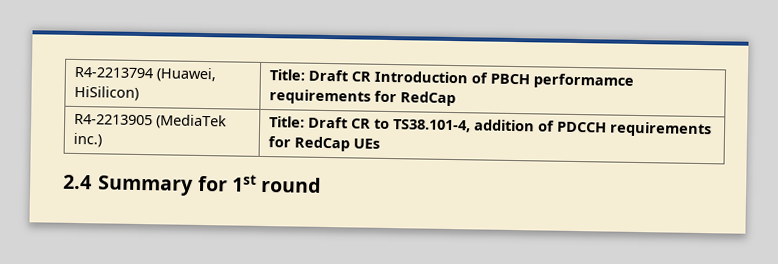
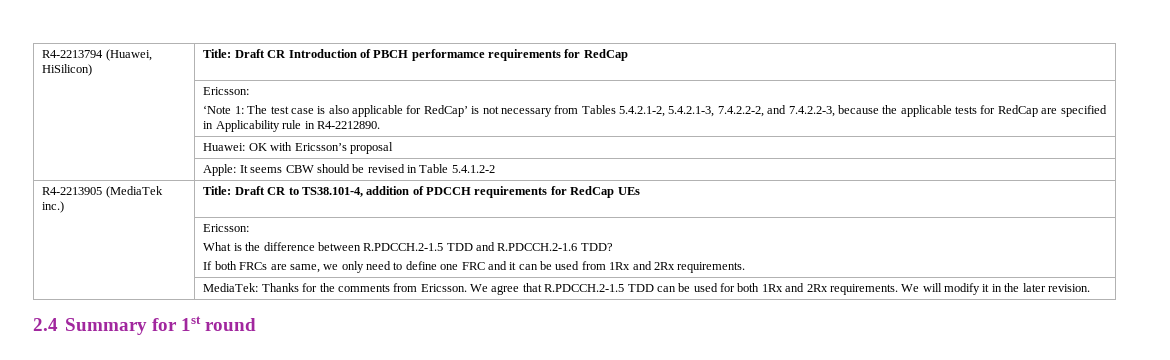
(457, 99) none -> [203,87,250,95] [203,105,1107,117] [203,120,380,132] [203,142,393,154] [203,164,495,176] // | Ericsson: // ‘Note 1: The test case is also applicable for RedCap’ is not necessary from Tables 5.4.2.1-2, 5.4.2.1-3, 7.4.2.2-2, and 7.4.2.2-3, because the applicable tests for RedCap are specified in Applicability rule in R4-2212890. // | Huawei: OK with Ericsson’s proposal // | Apple: It seems CBW should be revised in Table 5.4.1.2-2
(381, 143) none -> [203,224,250,232] [203,242,613,251] [203,261,746,273] [203,283,1090,295] // | Ericsson: // What is the difference between R.PDCCH.2-1.5 TDD and R.PDCCH.2-1.6 TDD? // If both FRCs are same, we only need to define one FRC and it can be used from 1Rx and 2Rx requirements. // | MediaTek: Thanks for the comments from Ericsson. We agree that R.PDCCH.2-1.5 TDD can be used for both 1Rx and 2Rx requirements. We will modify it in the later revision.

